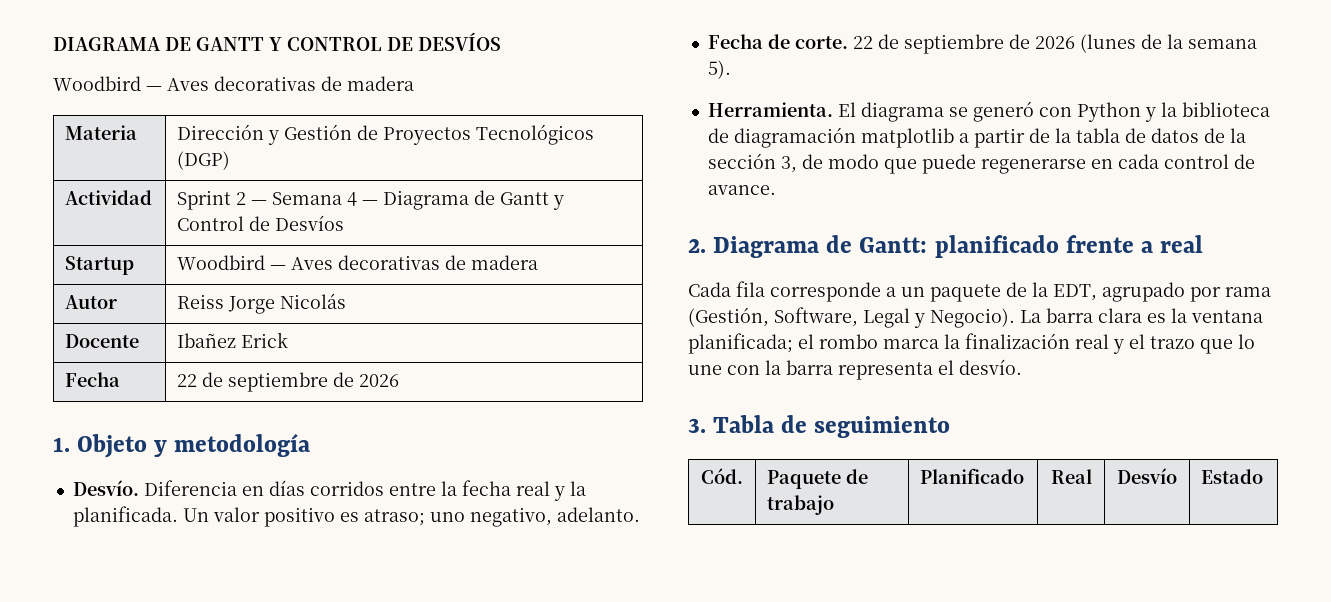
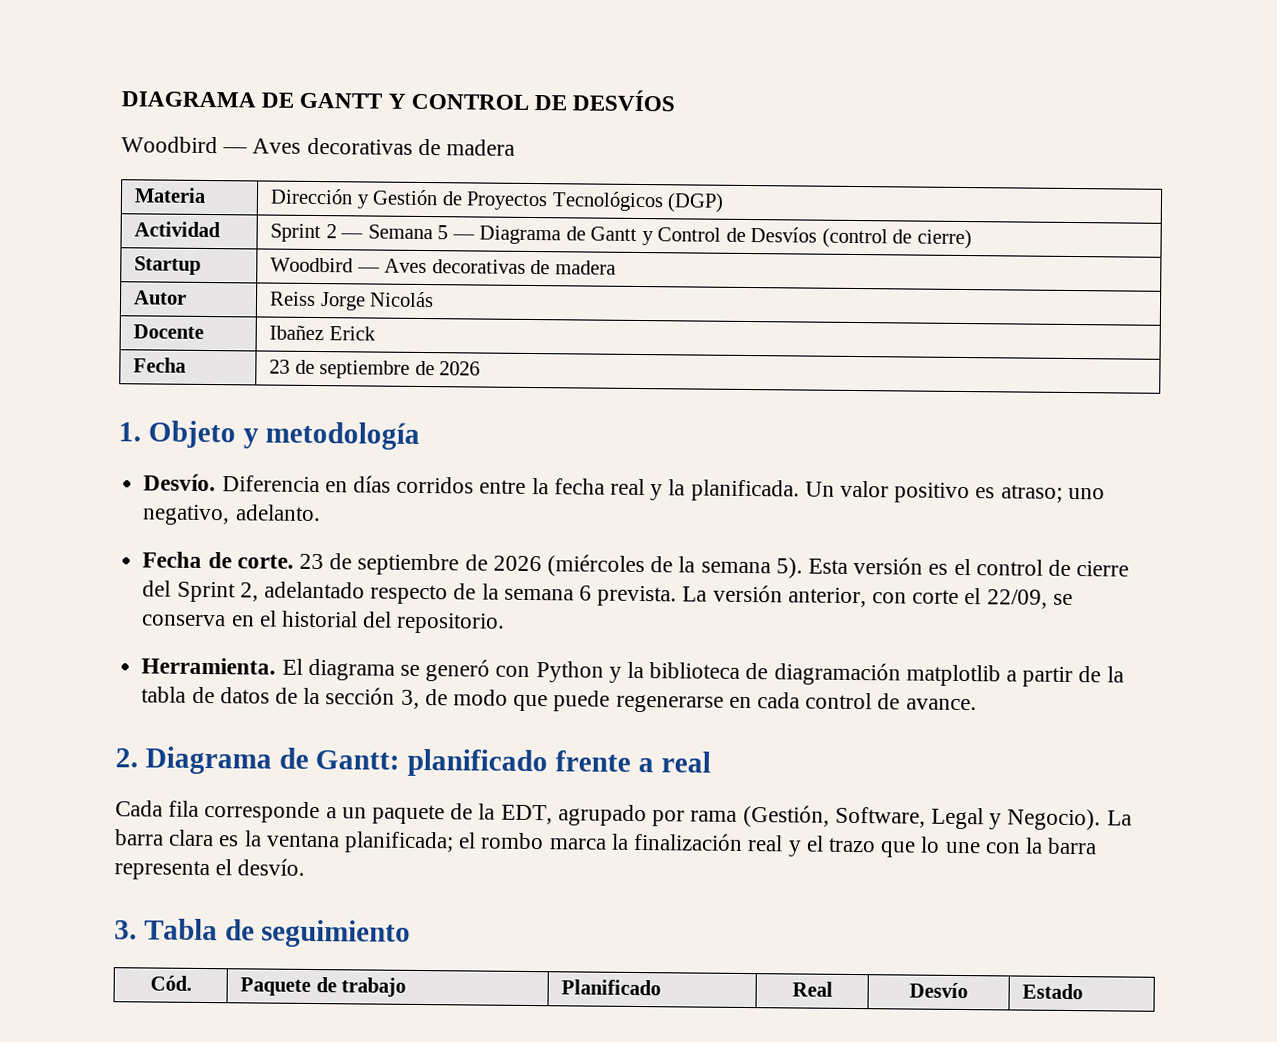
[347,192,358,206] 4 -> [437,225,449,240] 5
(345, 223) none -> [821,227,973,250] (control de cierre)
[177,374,198,387] 22 -> [268,359,290,374] 23
[852,34,1136,54] 22 de septiembre de 2026 (lunes -> [298,553,645,578] 23 de septiembre de 2026 (miércoles
(731, 69) none -> [808,556,1130,577] [142,580,1073,609] [142,610,506,634] Esta versión es el control de cierre del Sprint 2, adelantado respecto de la semana 6 prevista. La versión anterior, con corte el 22/09, se conserva en el historial del repositorio.

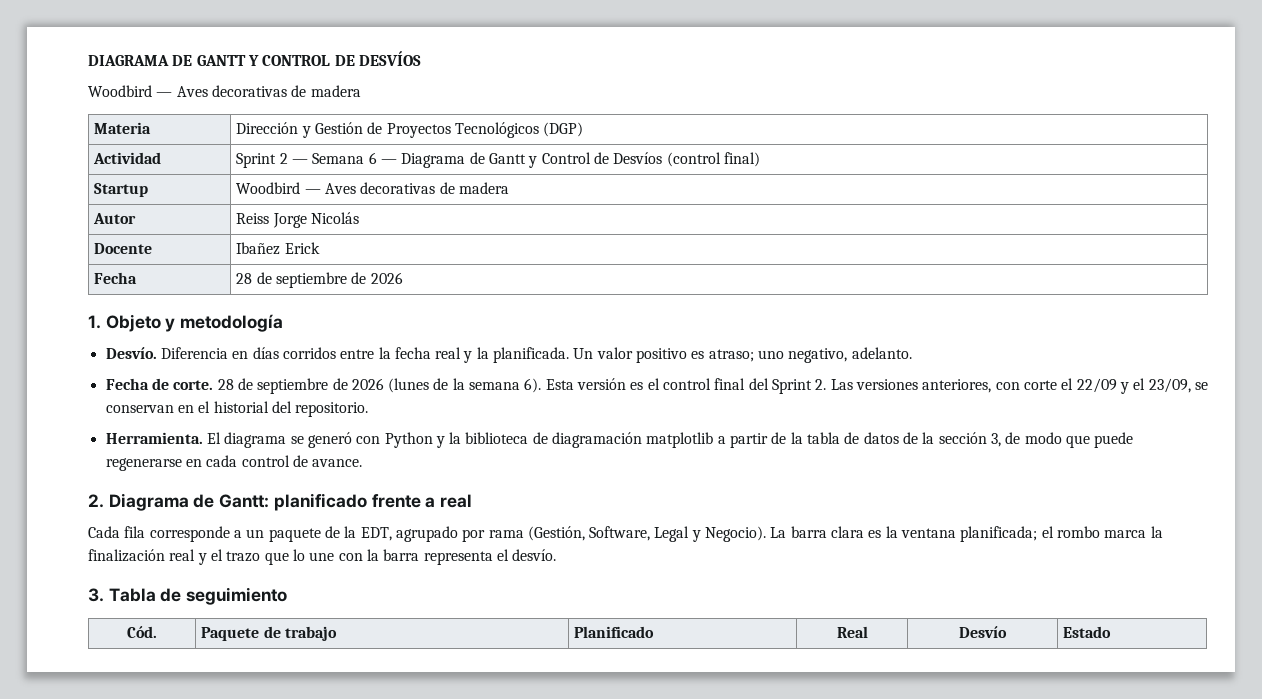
[437,225,449,240] 5 -> [368,152,377,164] 6
[892,228,973,250] de cierre) -> [723,152,760,167] final)
[268,359,290,374] 23 -> [236,273,253,284] 28
[298,553,803,579] 23 de septiembre de 2026 (miércoles de la semana 5). -> [217,378,542,394] 28 de septiembre de 2026 (lunes de la semana 6).
[1048,559,1130,577] [142,580,1073,609] [142,614,227,627] de cierre del Sprint 2, adelantado respecto de la semana 6 prevista. La versión anterior, con corte el 22/09, se conserva -> [714,378,1208,394] [105,405,174,413] final del Sprint 2. Las versiones anteriores, con corte el 22/09 y el 23/09, se conservan

